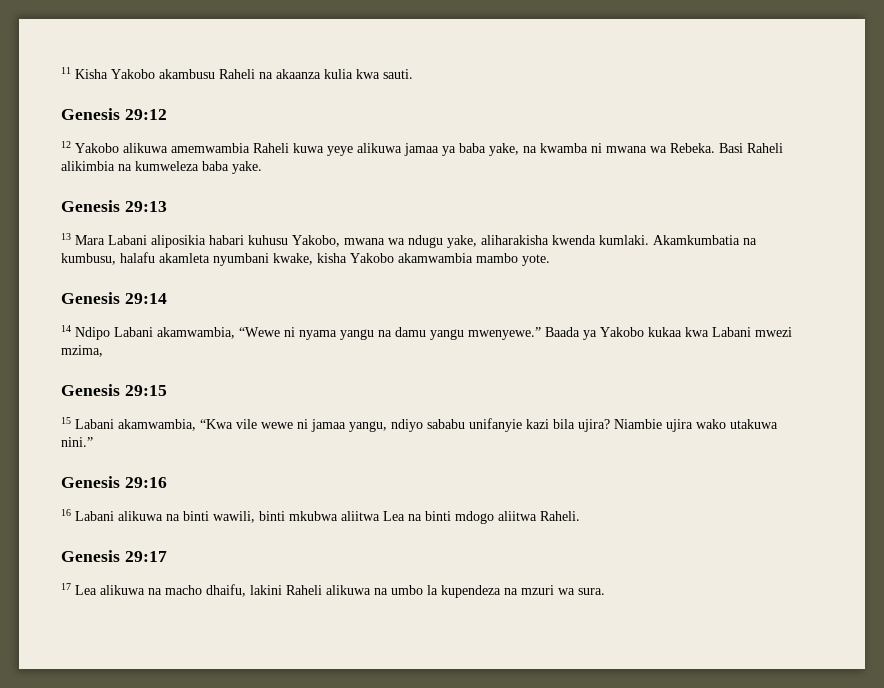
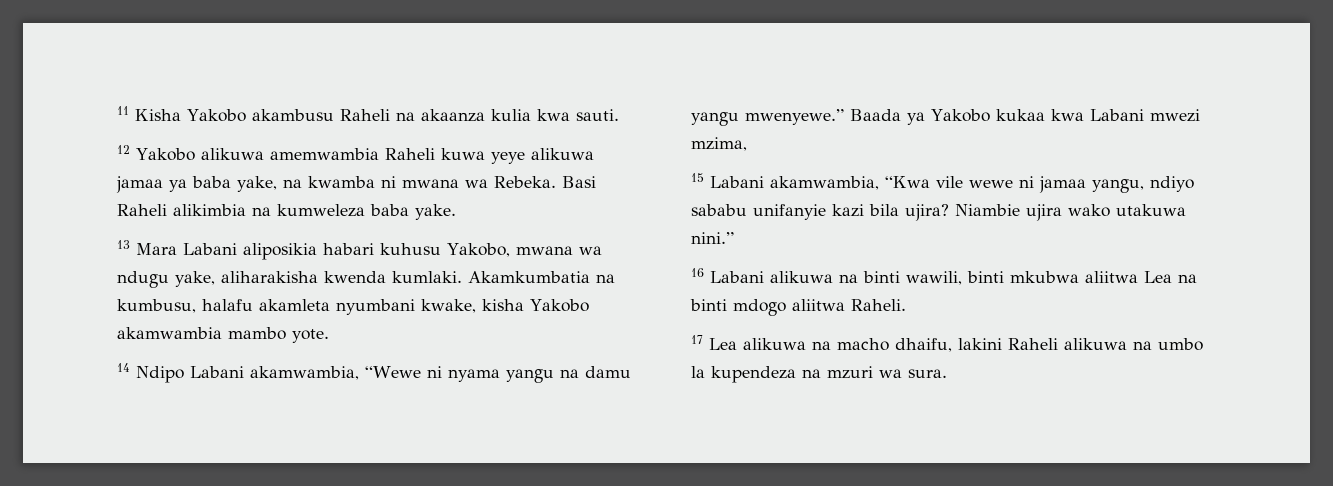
[61,108,167,120] // Genesis 29:12 -> (619, 115) none
[61,200,167,212] // Genesis 29:13 -> (456, 212) none
[61,292,167,304] // Genesis 29:14 -> (329, 336) none
[61,384,167,396] // Genesis 29:15 -> (747, 144) none
[61,476,167,488] // Genesis 29:16 -> (734, 238) none
[61,550,167,562] // Genesis 29:17 -> (906, 305) none

